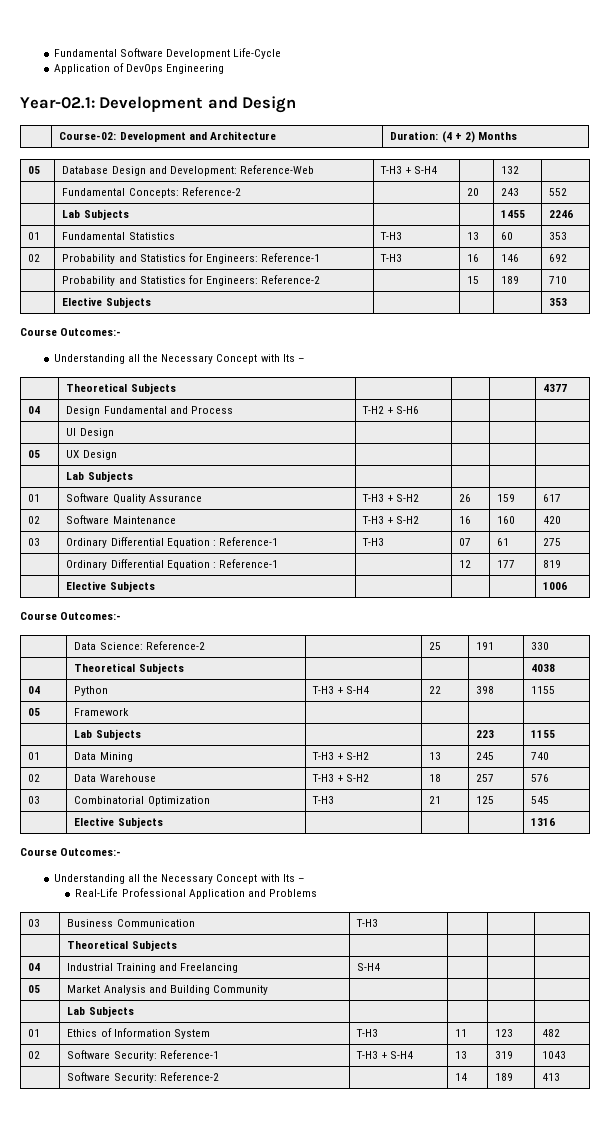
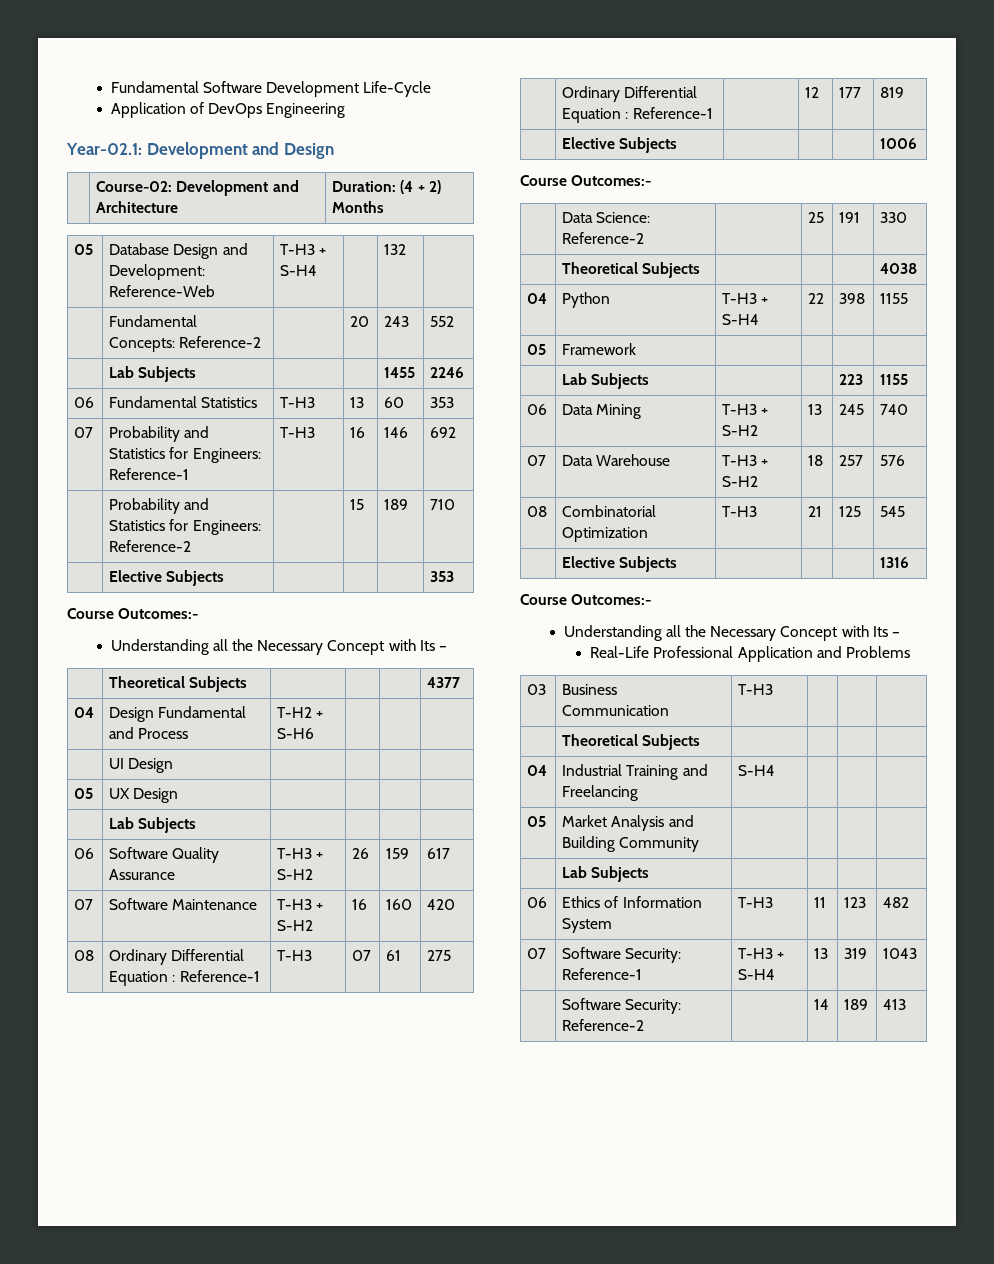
[28,232,41,240] 01 -> [74,397,95,408] 06
[28,254,41,262] 02 -> [74,427,94,438] 07
[28,494,41,502] 01 -> [74,848,95,859] 06
[28,516,41,524] 02 -> [74,899,94,910] 07
[28,538,41,546] 03 -> [74,950,95,961] 08
[28,752,41,760] 01 -> [527,404,548,415] 06
[28,774,41,782] 02 -> [527,455,547,466] 07
[28,796,41,804] 03 -> [527,506,548,517] 08
[28,1029,41,1037] 01 -> [527,897,548,908] 06
[28,1051,41,1059] 02 -> [527,948,547,959] 07

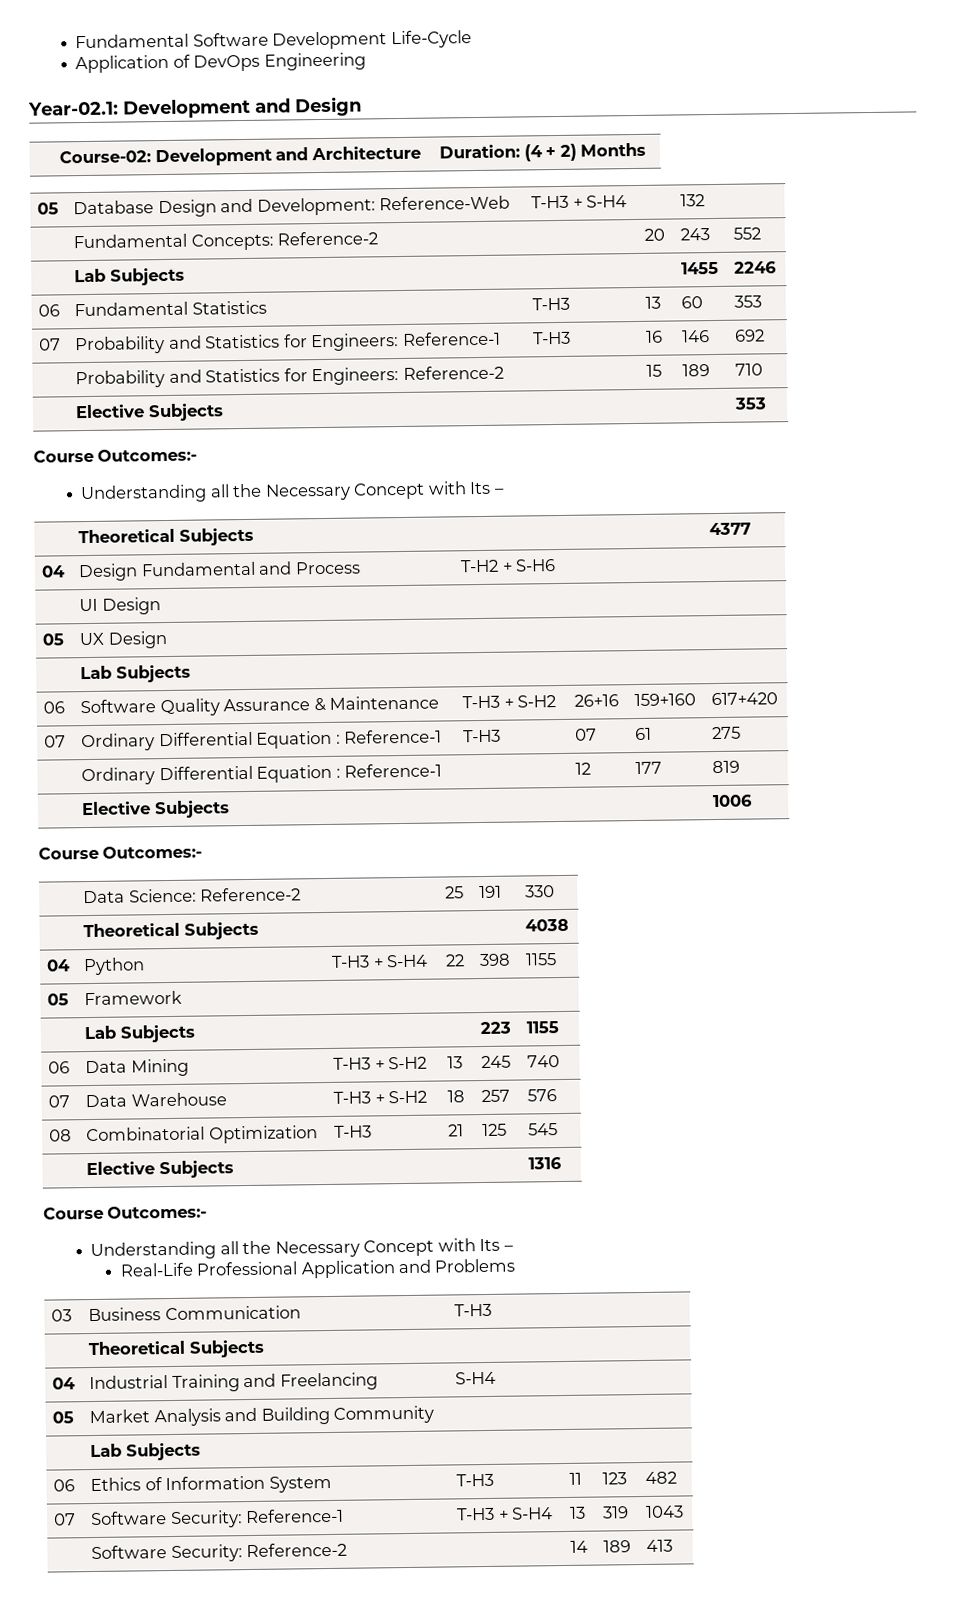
[277,848,324,859] [277,869,314,880] [352,848,370,859] [386,848,410,859] [427,848,451,859] [74,899,94,910] [109,898,169,910] | T-H3 + S-H2 | 26 | 159 | 617 // 07 | Software -> [313,697,326,712] &
[352,899,368,910] [386,899,413,910] [427,899,456,910] [74,950,95,961] 16 | 160 | 420 // 08 -> [574,694,620,707] [634,693,697,707] [711,692,779,706] [44,735,67,748] 26+16 | 159+160 | 617+420 // 07

